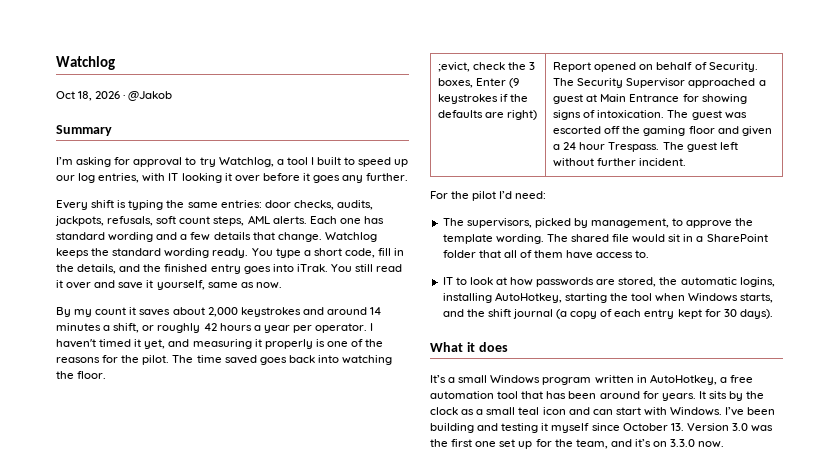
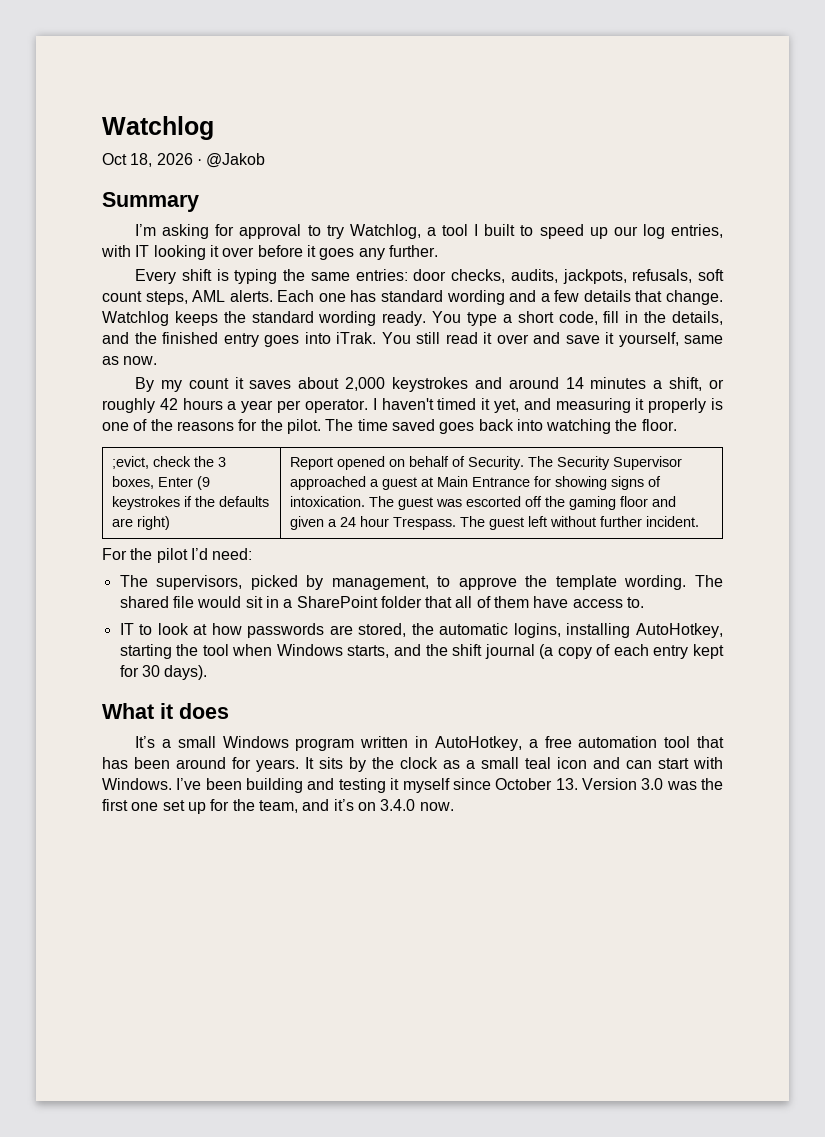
[670,439,696,447] 3.3.0 -> [380,799,416,811] 3.4.0

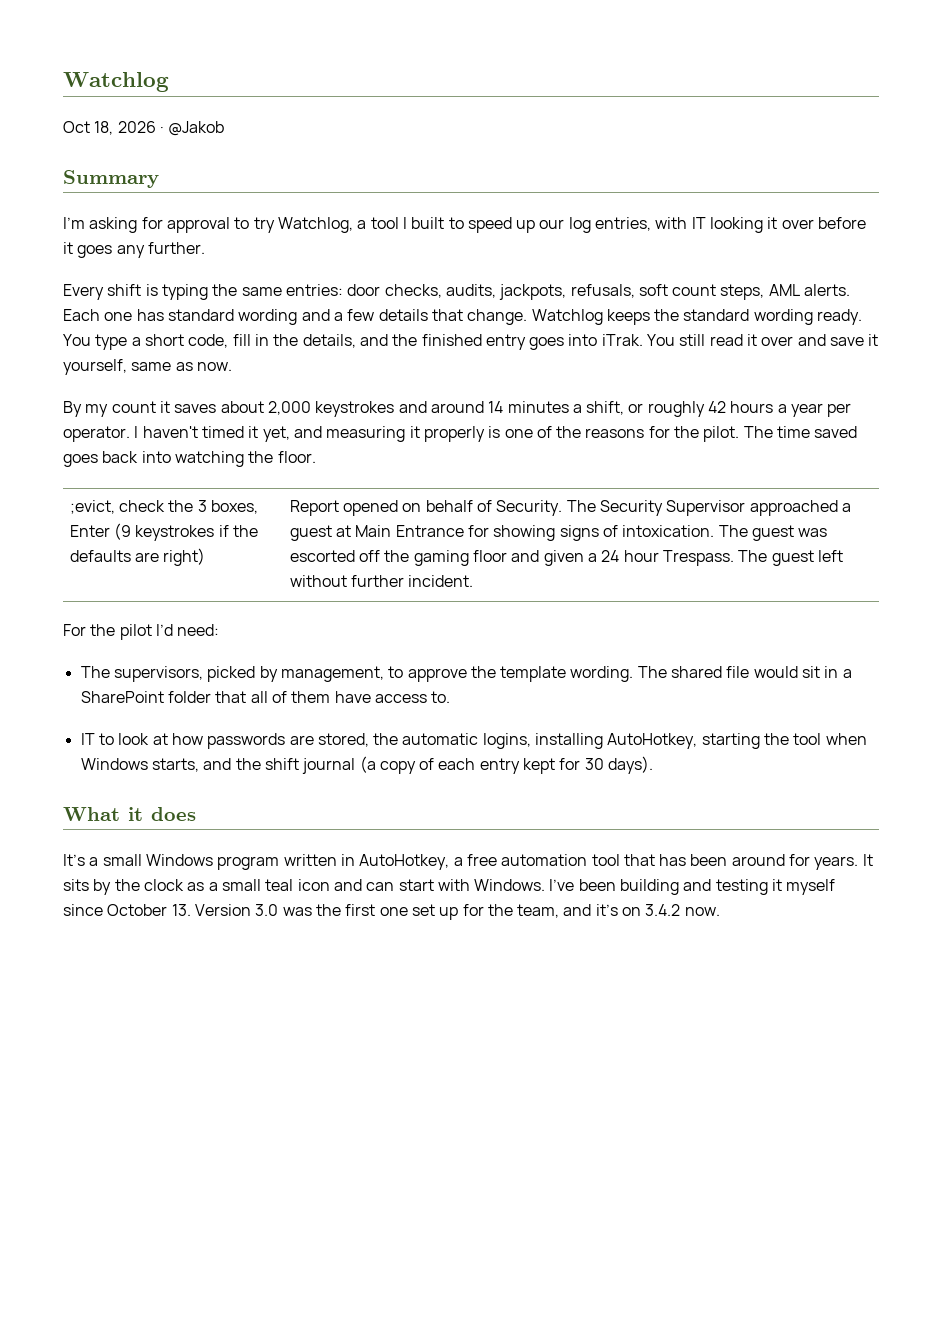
[380,799,416,811] 3.4.0 -> [645,904,681,916] 3.4.2

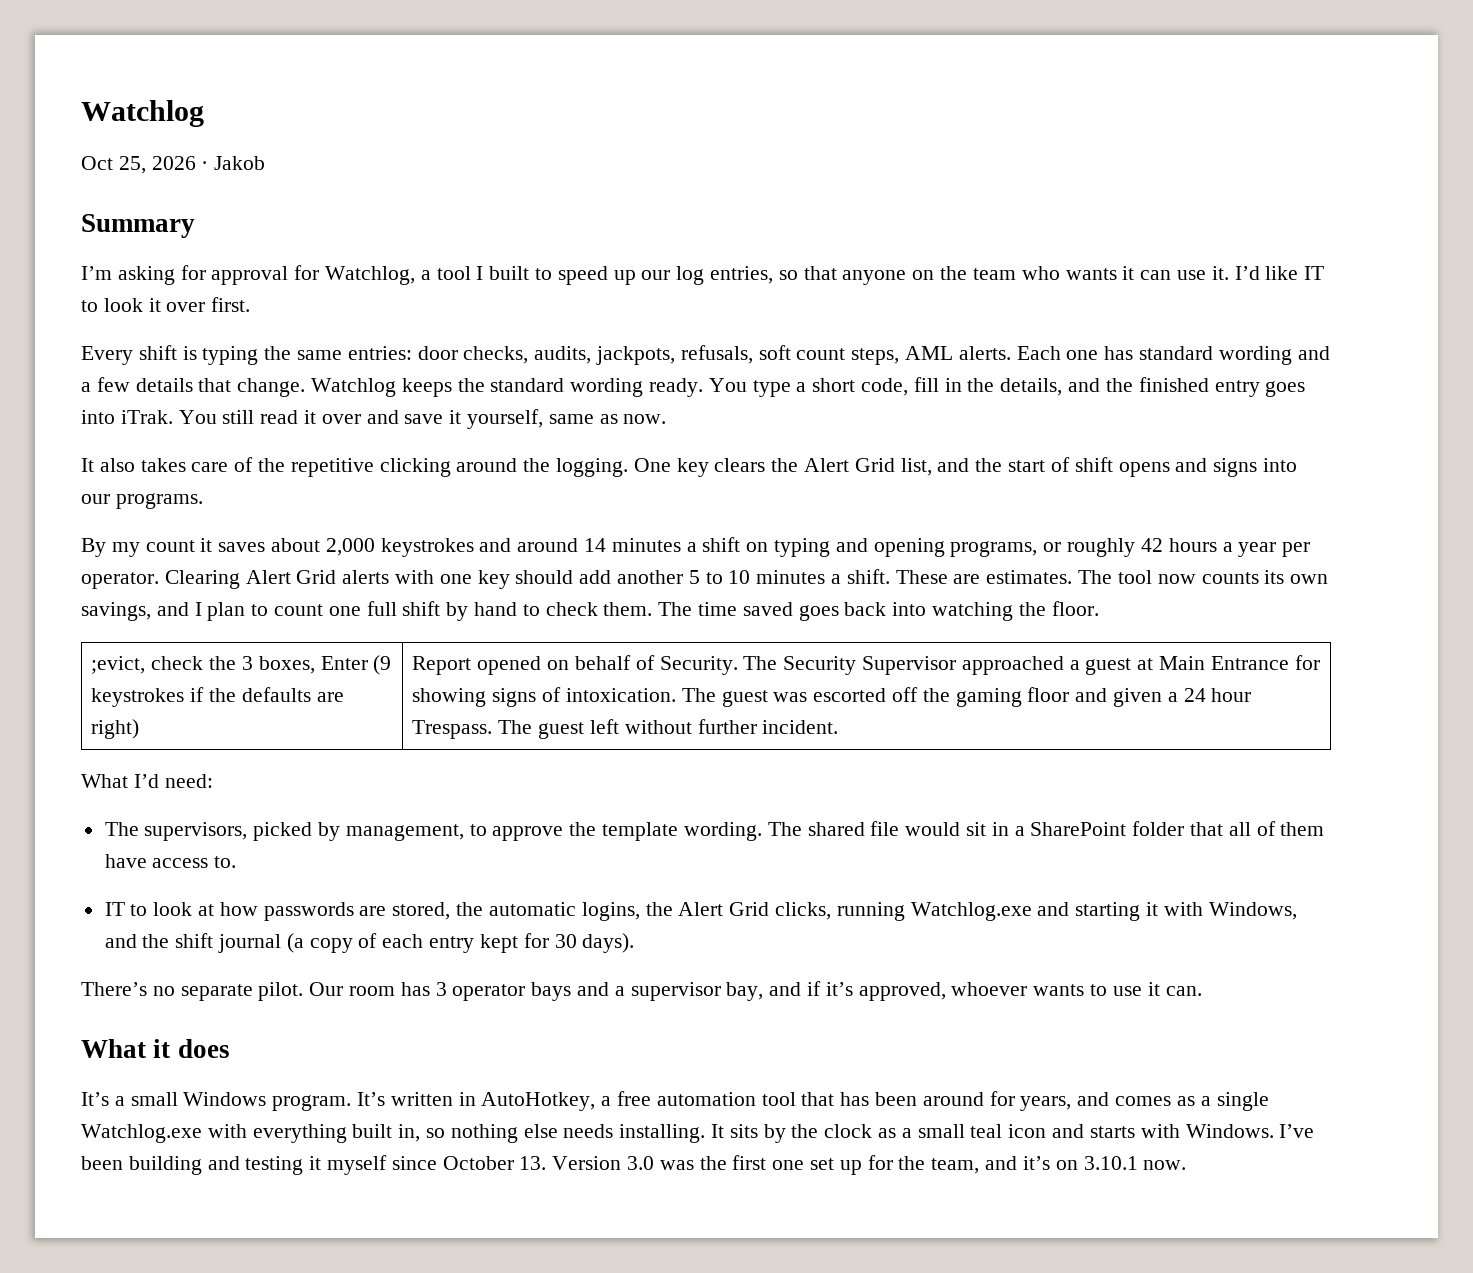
[94,121,114,135] 18, -> [118,156,146,174] 25,
[168,121,225,136] @Jakob -> [214,156,266,170] Jakob
[234,217,275,233] to try -> [294,265,320,280] for
[655,217,867,233] [63,242,205,258] with IT looking it over before it goes any further. -> [778,266,1325,285] [81,297,251,312] so that anyone on the team who wants it can use it. I’d like IT to look it over first.
(232, 366) none -> [81,457,1297,477] [81,493,203,509] // It also takes care of the repetitive clicking around the logging. One key clears the Alert Grid list, and the start of shift opens and signs into our programs.
[586,401,625,415] shift, -> [702,537,1038,557] shift on typing and opening programs,
[134,426,740,442] I haven't timed it yet, and measuring it properly is one of the reasons for the pilot. -> [164,569,1329,589] [81,601,653,621] Clearing Alert Grid alerts with one key should add another 5 to 10 minutes a shift. These are estimates. The tool now counts its own savings, and I plan to count one full shift by hand to check them.
[63,624,152,640] For the pilot -> [81,774,128,788] What
[535,733,867,749] [80,758,199,772] installing AutoHotkey, starting the tool when Windows starts, -> [645,902,1297,921] the Alert Grid clicks, running Watchlog.exe and starting it with Windows,
(654, 765) none -> [81,981,1202,1001] // There’s no separate pilot. Our room has 3 operator bays and a supervisor bay, and if it’s approved, whoever wants to use it can.
[217,856,280,870] program -> [272,1092,386,1111] program. It’s
[814,856,859,870] years. -> [1020,1092,1269,1111] [81,1124,706,1143] years, and comes as a single Watchlog.exe with everything built in, so nothing else needs installing.
[366,879,434,891] can start -> [1089,1126,1135,1138] starts
[645,904,681,916] 3.4.2 -> [1083,1156,1138,1170] 3.10.1

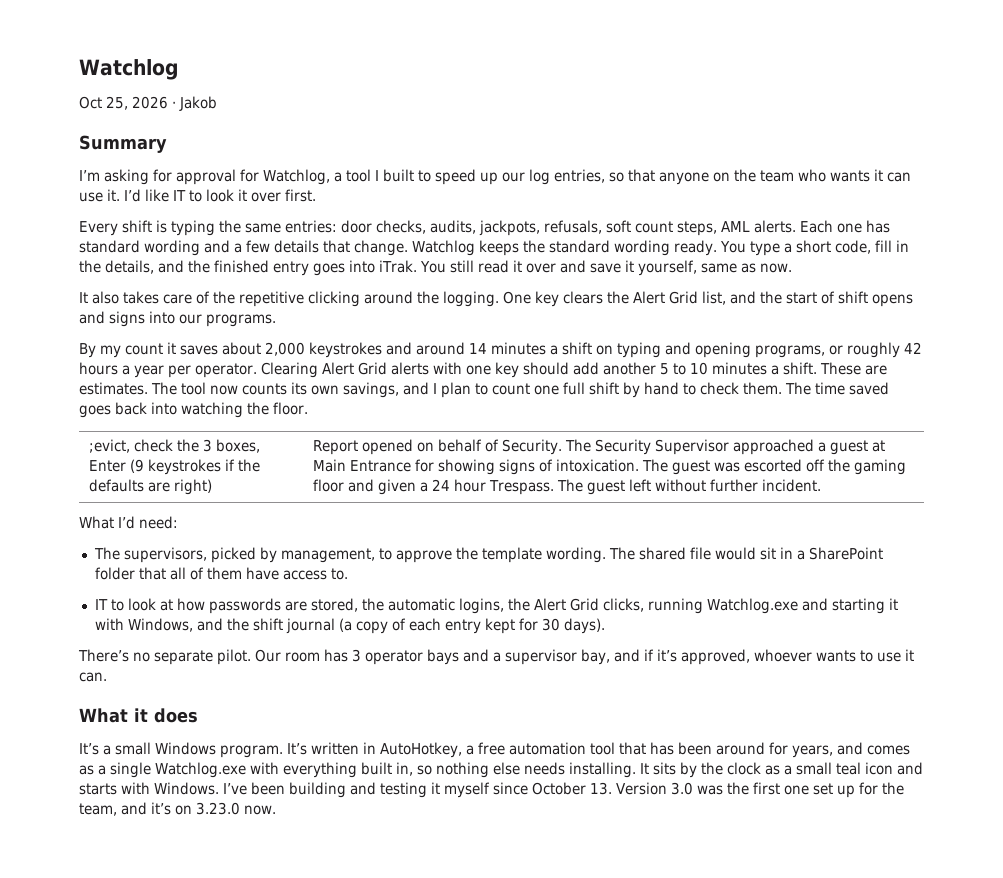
[1083,1156,1138,1170] 3.10.1 -> [196,802,240,815] 3.23.0

